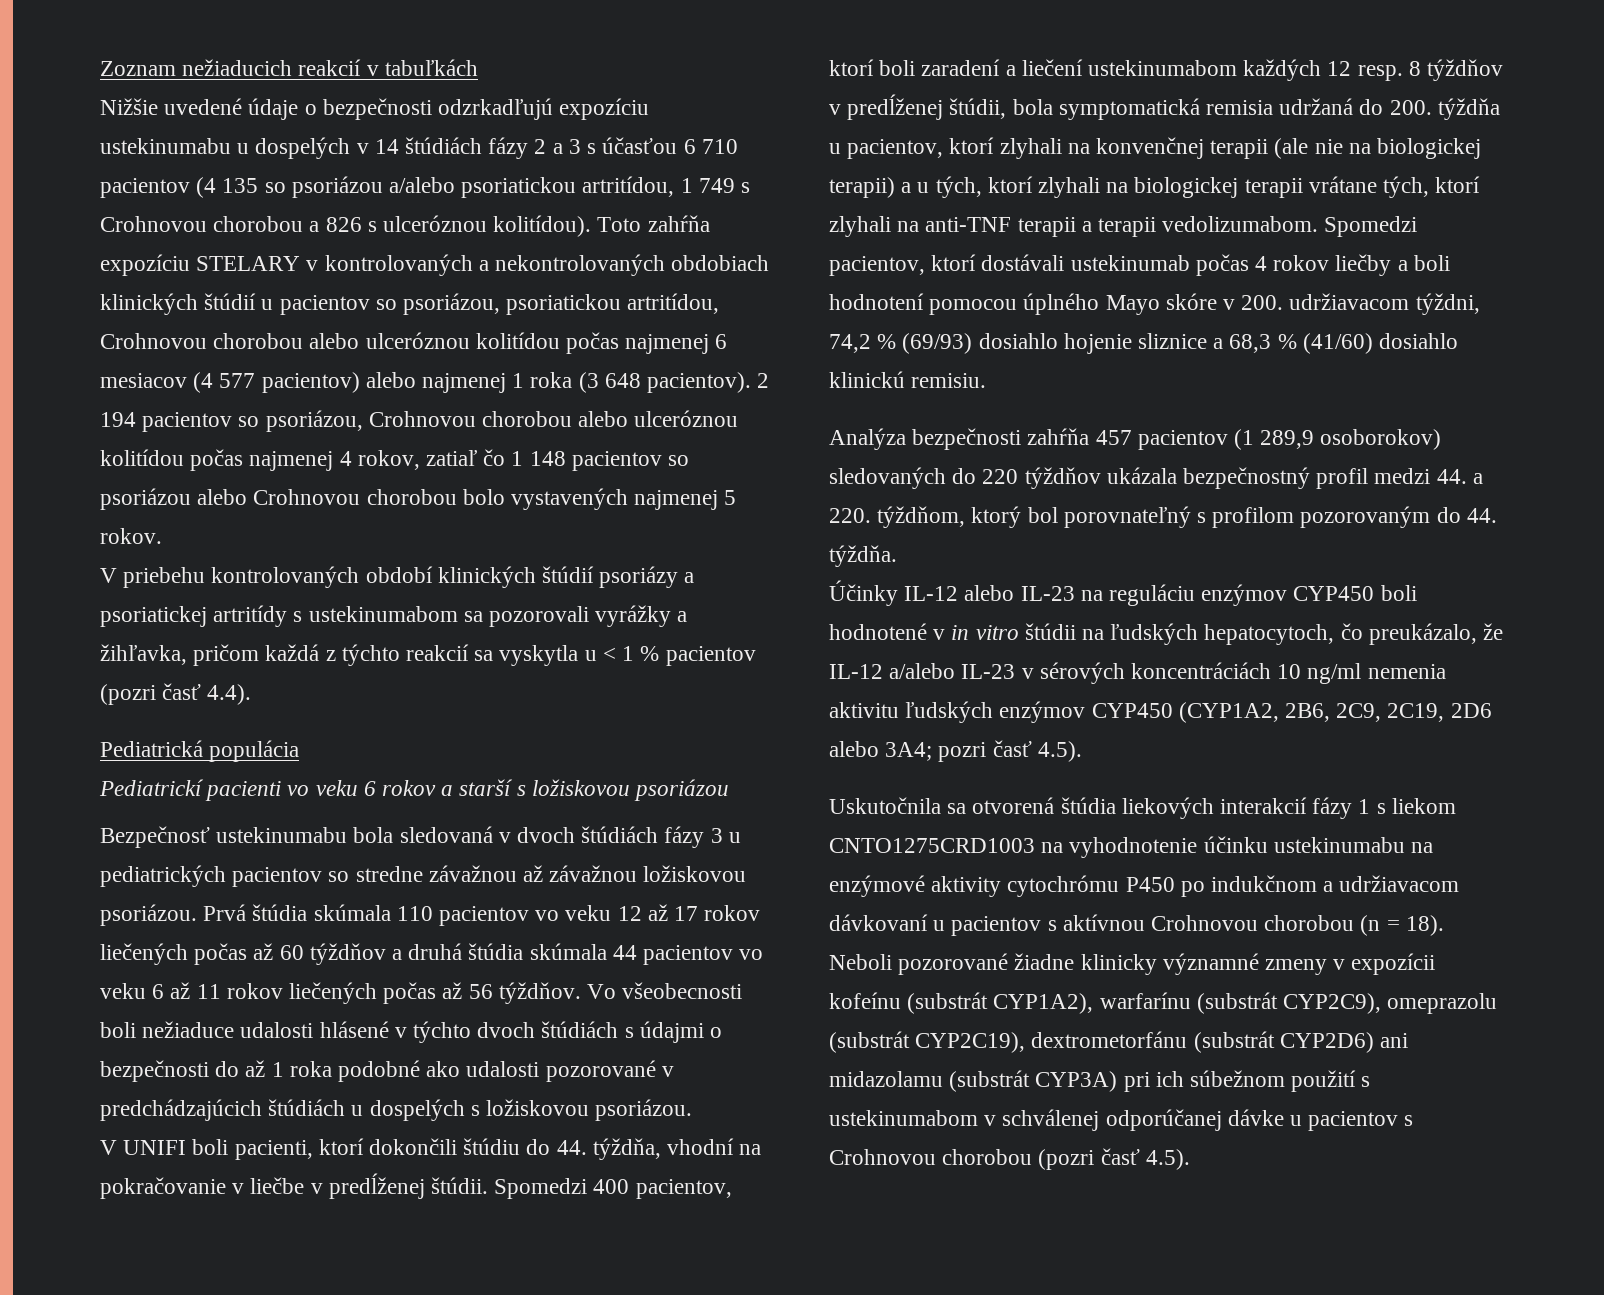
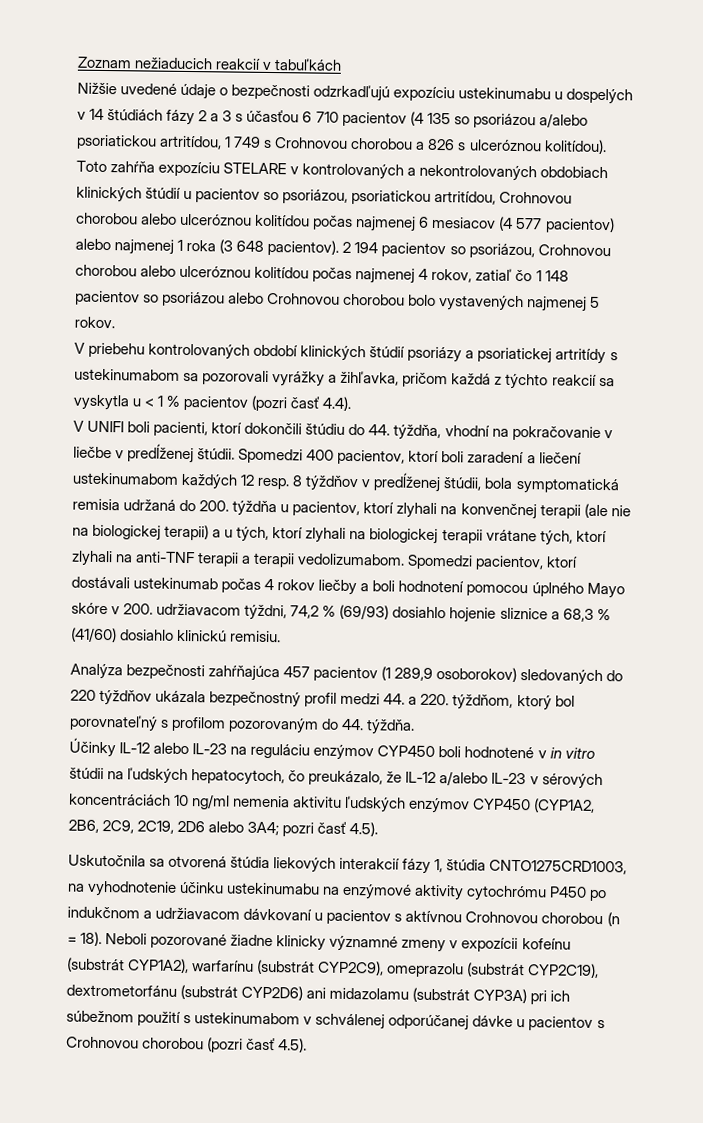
[196,256,301,271] STELARY -> [223,162,288,175] STELARE
[100,740,300,762] [99,779,730,801] [100,826,741,848] [100,865,747,887] [100,904,761,926] [100,943,764,965] [100,982,743,1004] [100,1021,723,1043] [100,1060,674,1082] [100,1099,693,1121] // Pediatrická populácia // Pediatrickí pacienti vo veku 6 rokov a starší s ložiskovou psoriázou // Bezpečnosť ustekinumabu bola sledovaná v dvoch štúdiách fázy 3 u pediatrických pacientov so stredne závažnou až závažnou ložiskovou psoriázou. Prvá štúdia skúmala 110 pacientov vo veku 12 až 17 rokov liečených počas až 60 týždňov a druhá štúdia skúmala 44 pacientov vo veku 6 až 11 rokov liečených počas až 56 týždňov. Vo všeobecnosti boli nežiaduce udalosti hlásené v týchto dvoch štúdiách s údajmi o bezpečnosti do až 1 roka podobné ako udalosti pozorované v predchádzajúcich štúdiách u dospelých s ložiskovou psoriázou. -> (352, 403) none
[1027,428,1090,445] zahŕňa -> [208,665,281,682] zahŕňajúca
[1358,798,1456,814] [829,838,1035,853] 1 s liekom CNTO1275CRD1003 -> [434,859,628,875] 1, štúdia CNTO1275CRD1003,

